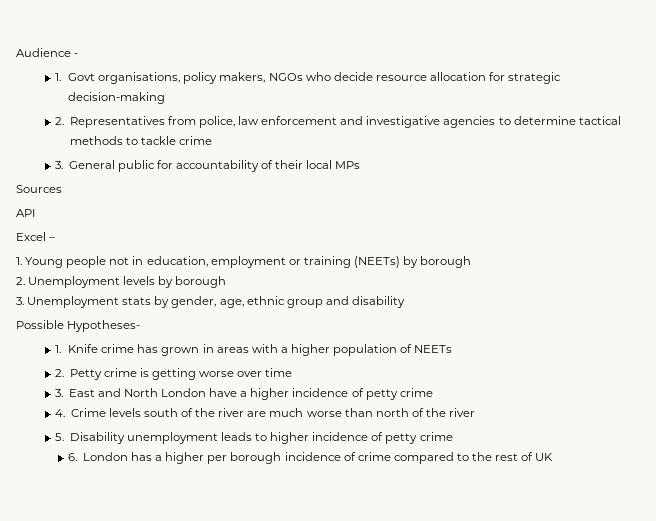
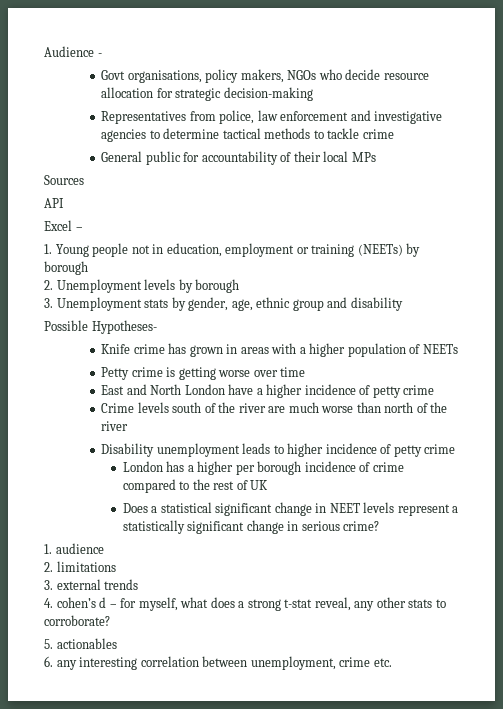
[55,73,62,81] 1. -> (102, 55) none
[55,117,65,125] 2. -> (313, 94) none
[55,161,64,169] 3. -> (394, 134) none
[55,345,62,353] 1. -> (157, 327) none
[55,369,65,377] 2. -> (458, 349) none
[55,389,64,397] 3. -> (306, 372) none
[55,409,66,417] 4. -> (435, 390) none
[55,433,65,441] 5. -> (129, 426) none
[68,453,78,461] 6. -> (456, 449) none
(554, 457) none -> [122,502,459,516] [122,520,380,534] [44,543,104,554] [44,561,116,572] [44,579,139,590] [44,597,446,611] [44,615,110,626] [44,638,117,649] [44,656,392,670] // Does a statistical significant change in NEET levels represent a statistically significant change in serious crime? // 1. audience // 2. limitations // 3. external trends // 4. cohen’s d – for myself, what does a strong t-stat reveal, any other stats to corroborate? // 5. actionables // 6. any interesting correlation between unemployment, crime etc.

